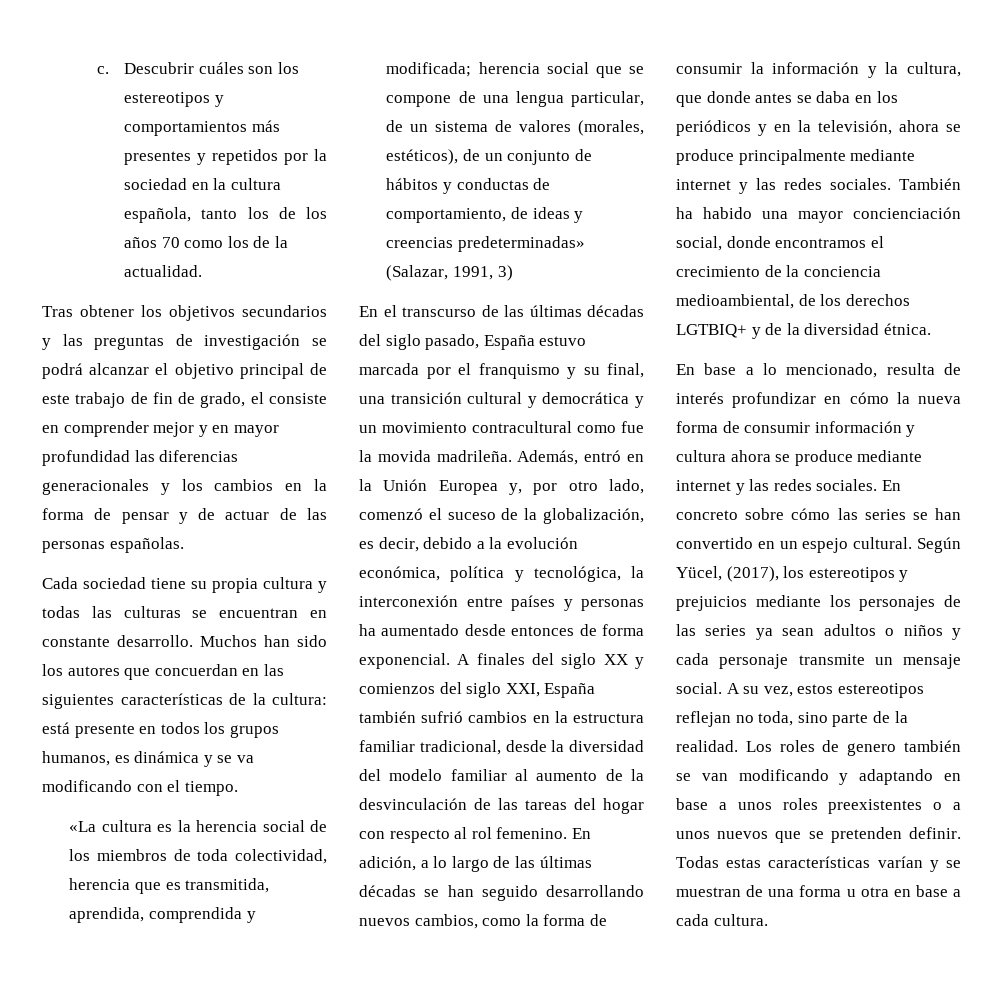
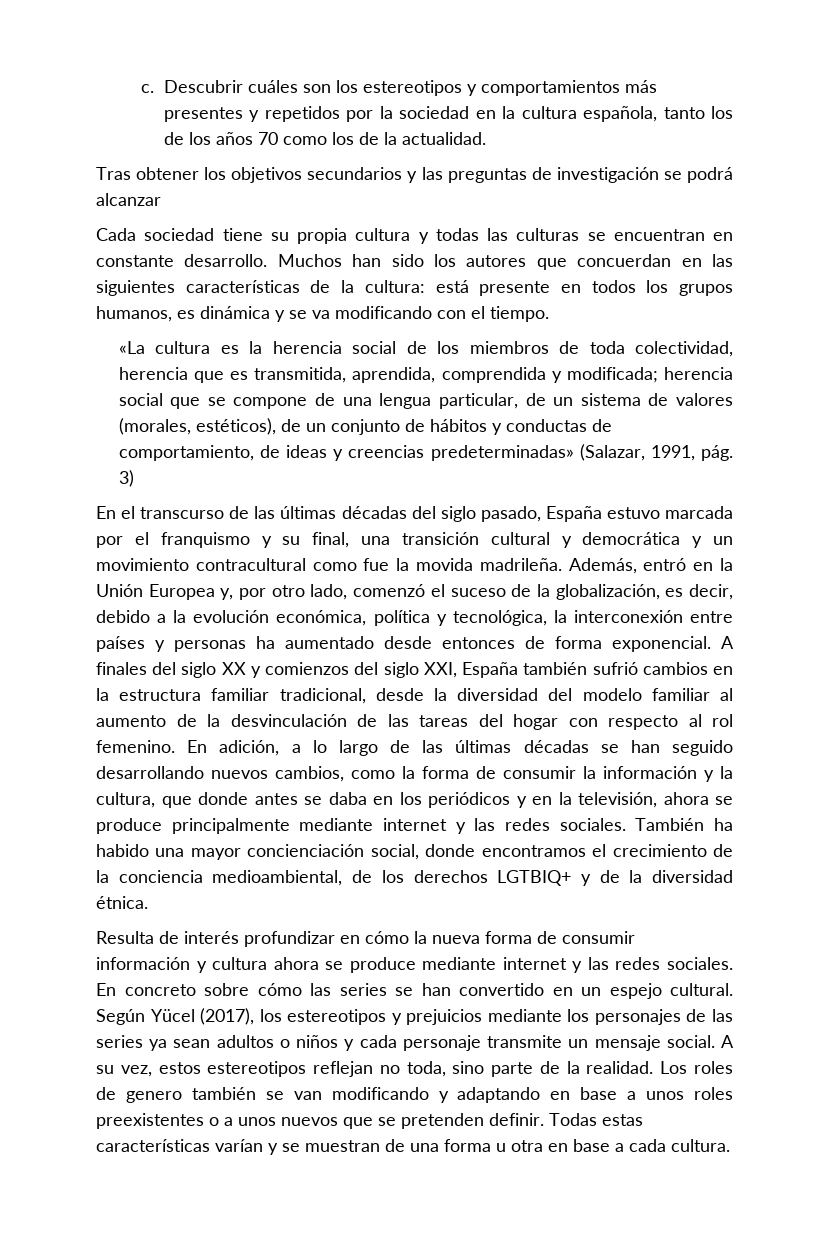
[155,363,327,379] [42,392,327,408] [42,421,279,437] [42,450,239,466] [42,479,328,495] [42,508,327,524] [42,537,184,553] el objetivo principal de este trabajo de fin de grado, el consiste en comprender mejor y en mayor profundidad las diferencias generacionales y los cambios en la forma de pensar y de actuar de las personas españolas. -> (161, 199) none
(493, 273) none -> [701,445,734,461] pág.
[676,363,935,378] En base a lo mencionado, resulta -> [96,931,154,944] Resulta
[676,566,722,581] Yücel, -> [150,1009,195,1022] Yücel

